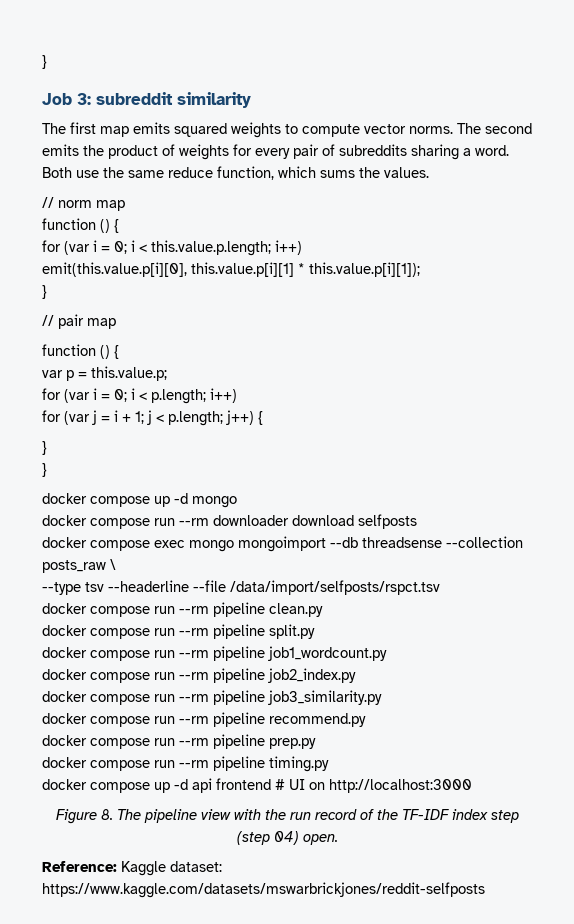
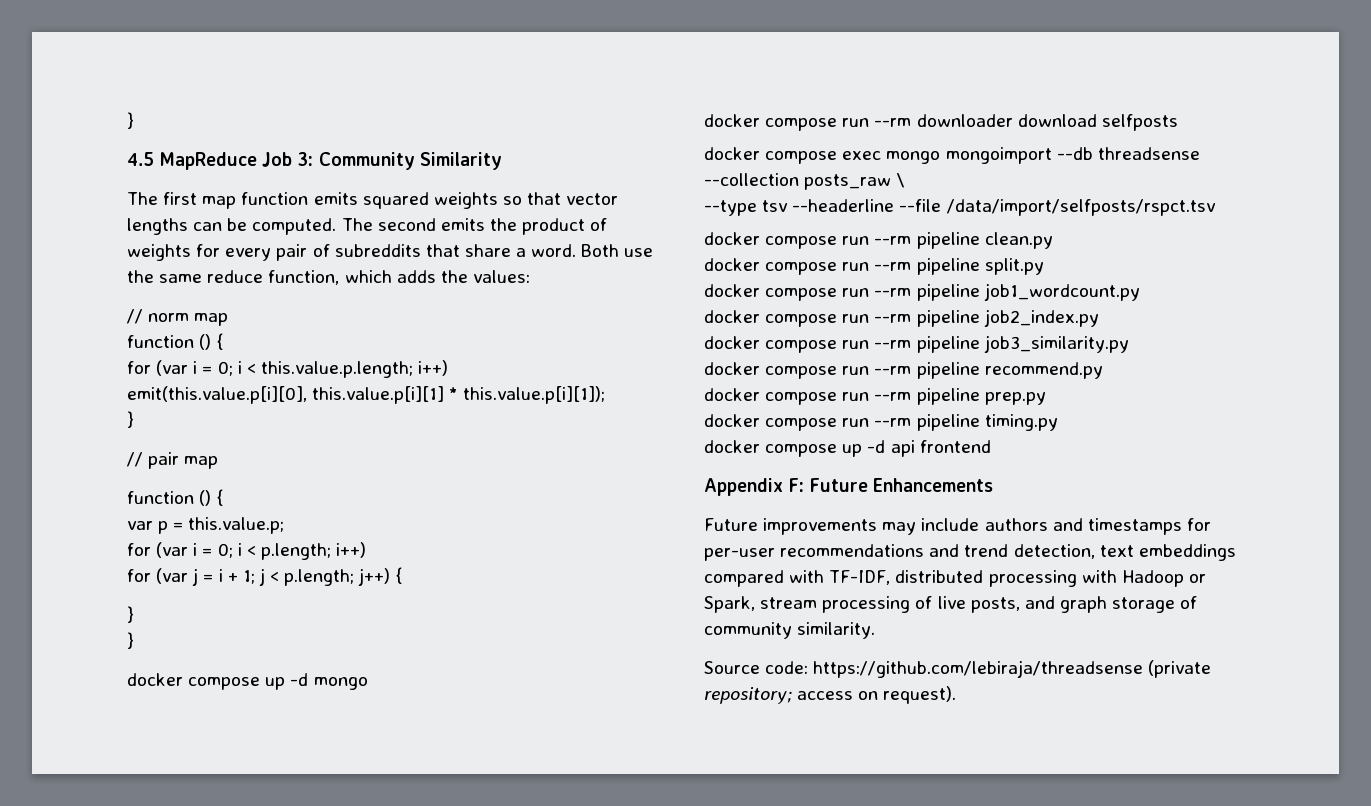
[42,55,47,69] [42,92,251,108] } // Job 3: subreddit similarity -> [127,112,134,129] [127,152,502,170] } // 4.5 MapReduce Job 3: Community Similarity
(129, 131) none -> [241,192,309,205] function
[285,124,453,137] to compute vector norms. -> [502,192,619,205] [127,218,337,235] so that vector lengths can be computed.
[411,144,459,160] sharing -> [425,244,511,257] that share
[320,167,429,178] sums the values. -> [396,270,530,283] adds the values:
[275,779,472,793] [55,809,519,824] [236,831,338,845] [42,861,222,876] [42,882,485,898] # UI on http://localhost:3000 // Figure 8. The pipeline view with the run record of the TF-IDF index step (step 04) open. // Reference: Kaggle dataset: https://www.kaggle.com/datasets/mswarbrickjones/reddit-selfposts -> [704,478,994,496] [704,518,1211,535] [704,544,1236,561] [704,570,1206,587] [704,596,1198,613] [704,622,876,639] [704,660,1212,678] [704,686,957,704] // Appendix F: Future Enhancements // Future improvements may include authors and timestamps for per-user recommendations and trend detection, text embeddings compared with TF-IDF, distributed processing with Hadoop or Spark, stream processing of live posts, and graph storage of community similarity. // Source code: https://github.com/lebiraja/threadsense (private repository; access on request).

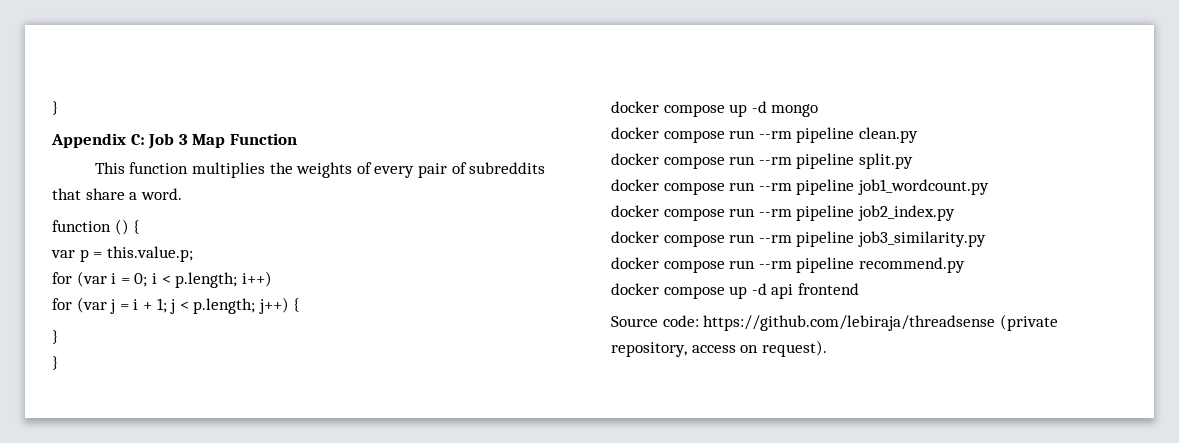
[127,112,134,129] [127,152,502,170] [127,192,619,209] [127,218,608,235] [127,244,221,261] } // 4.5 MapReduce Job 3: Community Similarity // The first map function emits squared weights so that vector lengths can be computed. The second emits the product of weights for -> [52,101,59,115] [51,133,297,149] [94,162,372,178] } // Appendix C: Job 3 Map Function // This function multiplies the weights of
[581,244,654,257] [127,270,530,285] [126,309,229,326] [127,333,224,350] [127,360,449,378] [127,386,606,404] [127,411,134,428] [126,452,219,469] Both use the same reduce function, which adds the values: // // norm map // function () { // for (var i = 0; i < this.value.p.length; i++) // emit(this.value.p[i][0], this.value.p[i][1] * this.value.p[i][1]); // } // // pair map -> (182, 194) none
[704,114,1178,131] [704,147,1200,164] [704,173,906,190] [704,199,1216,216] // docker compose run --rm downloader download selfposts // docker compose exec mongo mongoimport --db threadsense --collection posts_raw \ // --type tsv --headerline --file /data/import/selfposts/rspct.tsv -> (819, 110) none
[704,388,1046,405] [704,414,1058,431] // docker compose run --rm pipeline prep.py // docker compose run --rm pipeline timing.py -> (965, 265) none
[704,478,994,496] [704,518,1211,535] [704,544,1236,561] [704,570,1206,587] [704,596,1198,613] [704,622,876,639] // Appendix F: Future Enhancements // Future improvements may include authors and timestamps for per-user recommendations and trend detection, text embeddings compared with TF-IDF, distributed processing with Hadoop or Spark, stream processing of live posts, and graph storage of community similarity. -> (859, 289) none
[704,687,792,704] repository; -> [611,342,687,357] repository,

